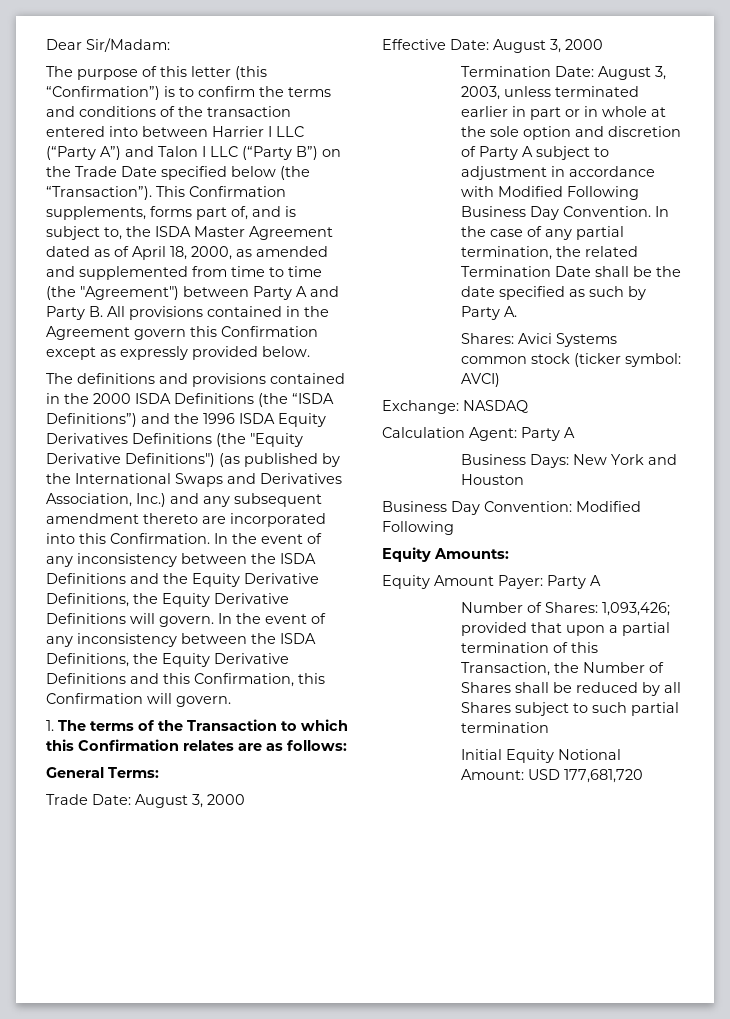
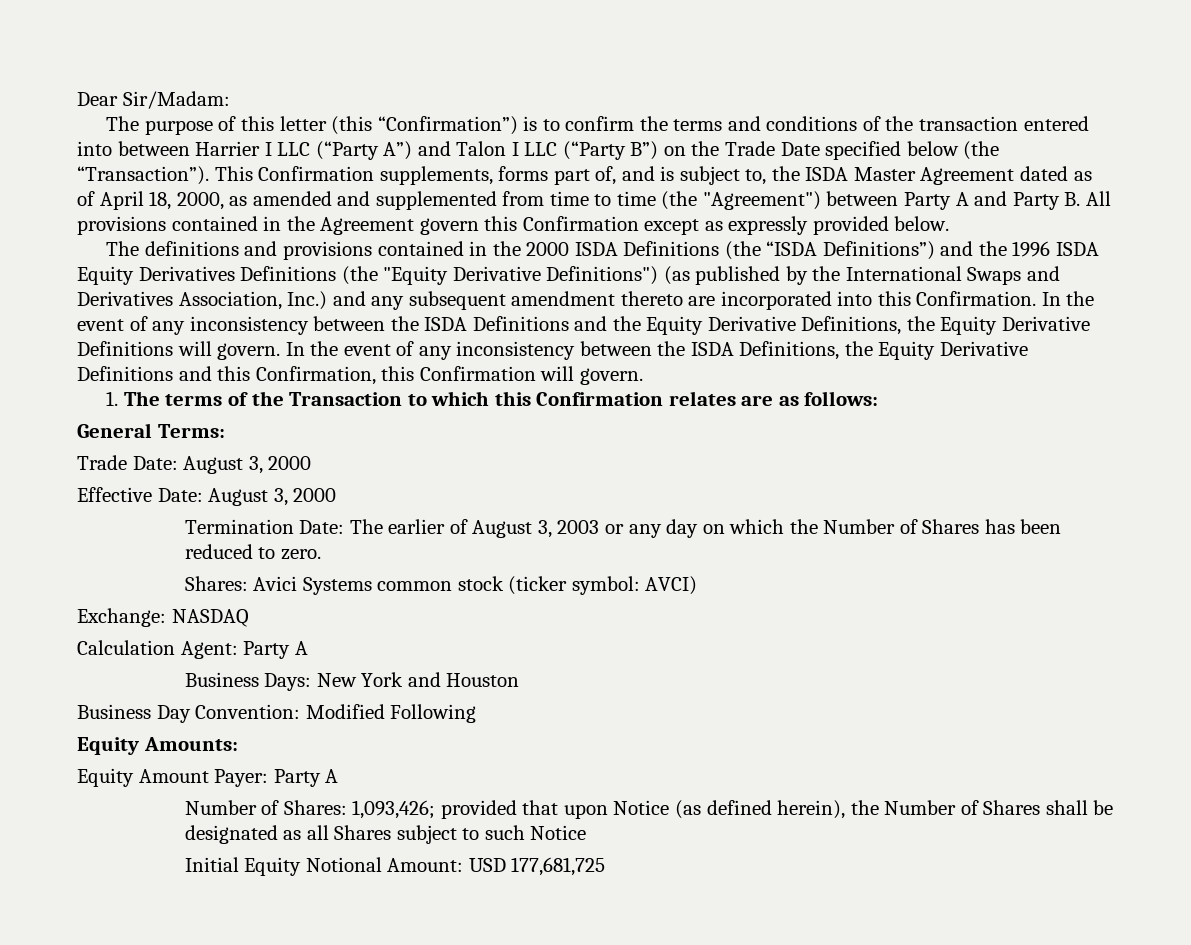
[597,66,666,80] [460,86,639,100] [460,106,666,120] [460,126,681,140] [460,146,609,160] [460,166,655,180] [460,186,639,200] [460,206,669,220] [460,226,624,240] [460,246,638,260] [460,266,681,277] [460,286,646,300] [460,306,517,320] August 3, 2003, unless terminated earlier in part or in whole at the sole option and discretion of Party A subject to adjustment in accordance with Modified Following Business Day Convention. In the case of any partial termination, the related Termination Date shall be the date specified as such by Party A. -> [349,519,1062,538] [184,544,321,560] The earlier of August 3, 2003 or any day on which the Number of Shares has been reduced to zero.
[608,622,670,636] [460,642,598,653] [460,662,550,676] a partial termination of this Transaction, -> [613,800,846,819] Notice (as defined herein),
[575,682,660,696] reduced by -> [184,825,302,844] designated as
[630,702,679,716] [460,722,549,733] partial termination -> [530,825,587,840] Notice
[563,769,643,783] 177,681,720 -> [511,857,606,876] 177,681,725

